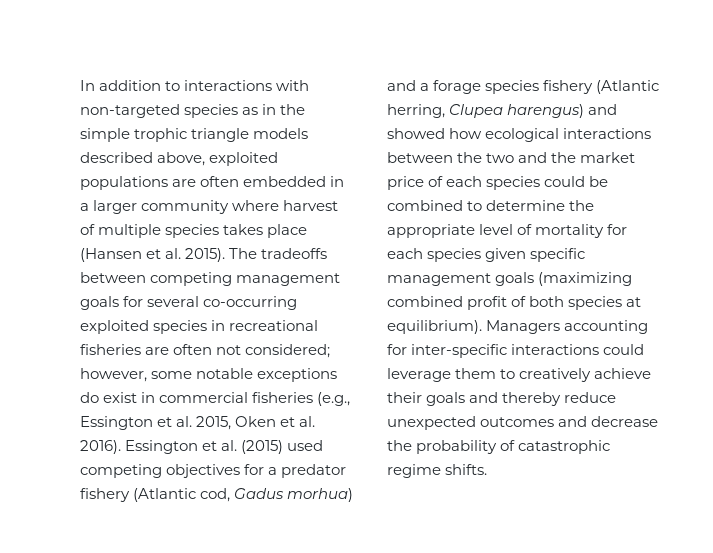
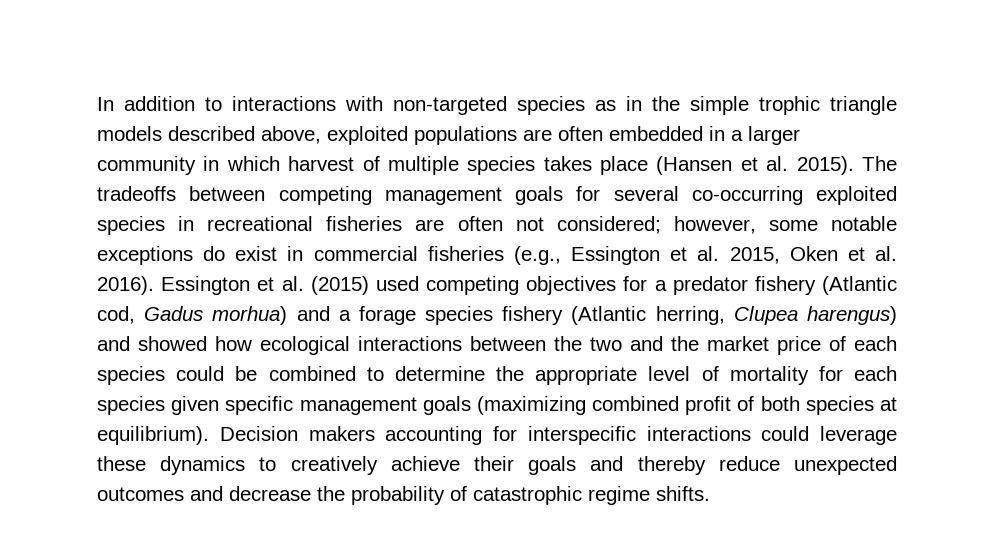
[232,200,280,211] where -> [203,156,280,171] in which
[486,320,561,334] Managers -> [219,426,375,441] Decision makers
[411,344,508,358] inter-specific -> [527,426,636,445] interspecific
[455,368,497,379] them -> [97,456,246,475] these dynamics

